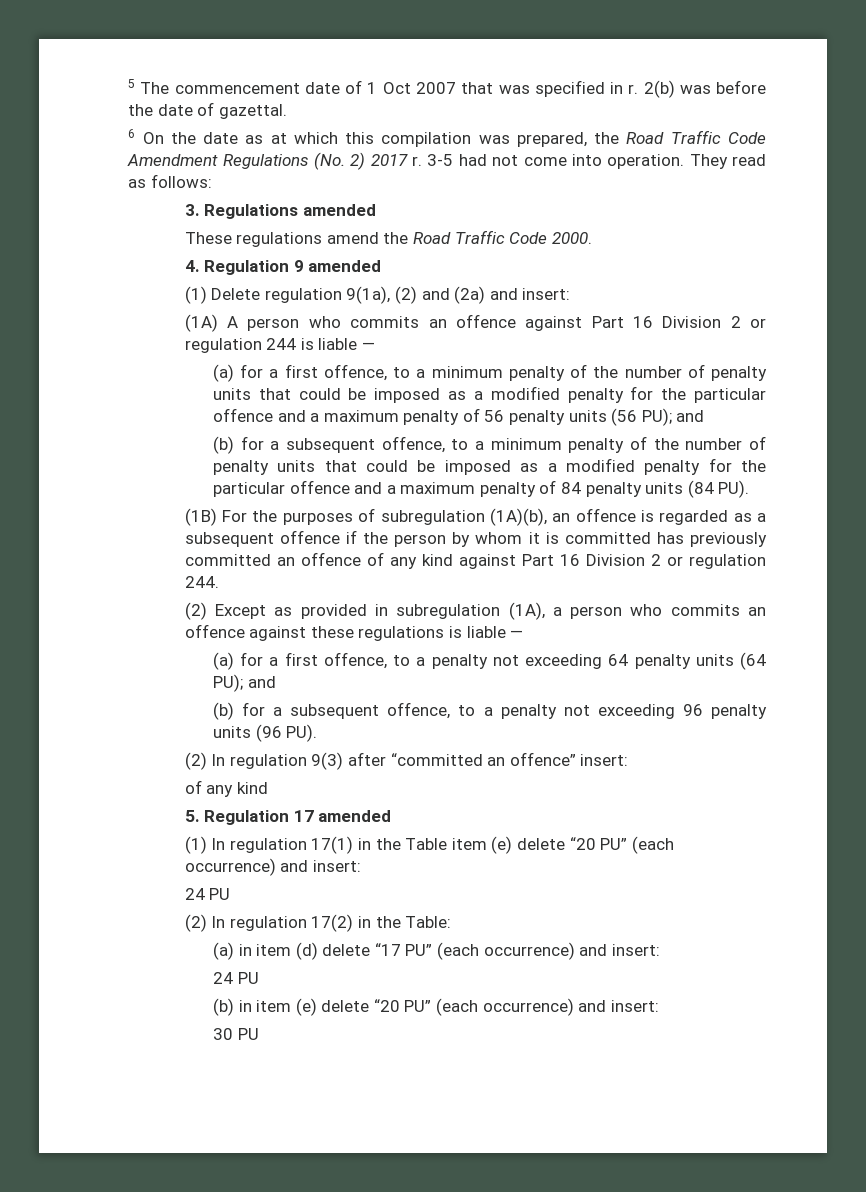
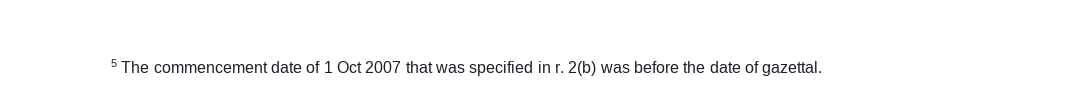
[128,129,767,147] [127,152,766,170] [128,174,212,188] [184,204,376,219] [184,230,592,247] [184,260,382,275] [184,286,571,304] [184,314,766,332] [184,338,376,353] [212,364,767,382] [212,386,766,403] [212,408,705,426] [212,436,766,454] [212,458,766,475] [212,480,750,498] [184,508,766,526] [184,530,767,547] [184,552,766,569] [184,576,219,588] [184,602,766,620] [184,624,524,641] [212,652,766,670] [212,674,276,692] [212,702,768,720] [212,724,318,742] [184,752,629,770] [184,780,268,797] [184,810,392,825] [184,836,674,854] [184,858,361,876] [184,888,231,900] [184,914,452,932] [212,942,660,960] [212,972,259,984] [212,998,659,1016] [212,1028,259,1040] // 6 On the date as at which this compilation was prepared, the Road Traffic Code Amendment Regulations (No. 2) 2017 r. 3-5 had not come into operation. They read as follows: // 3. Regulations amended // These regulations amend the Road Traffic Code 2000. // 4. Regulation 9 amended // (1) Delete regulation 9(1a), (2) and (2a) and insert: // (1A) A person who commits an offence against Part 16 Division 2 or regulation 244 is liable — // (a) for a first offence, to a minimum penalty of the number of penalty units that could be imposed as a modified penalty for the particular offence and a maximum penalty of 56 penalty units (56 PU); and // (b) for a subsequent offence, to a minimum penalty of the number of penalty units that could be imposed as a modified penalty for the particular offence and a maximum penalty of 84 penalty units (84 PU). // (1B) For the purposes of subregulation (1A)(b), an offence is regarded as a subsequent offence if the person by whom it is committed has previously committed an offence of any kind against Part 16 Division 2 or regulation 244. // (2) Except as provided in subregulation (1A), a person who commits an offence against these regulations is liable — // (a) for a first offence, to a penalty not exceeding 64 penalty units (64 PU); and // (b) for a subsequent offence, to a penalty not exceeding 96 penalty units (96 PU). // (2) In regulation 9(3) after “committed an offence” insert: // of any kind // 5. Regulation 17 amended // (1) In regulation 17(1) in the Table item (e) delete “20 PU” (each occurrence) and insert: // 24 PU // (2) In regulation 17(2) in the Table: // (a) in item (d) delete “17 PU” (each occurrence) and insert: // 24 PU // (b) in item (e) delete “20 PU” (each occurrence) and insert: // 30 PU -> (823, 68) none

